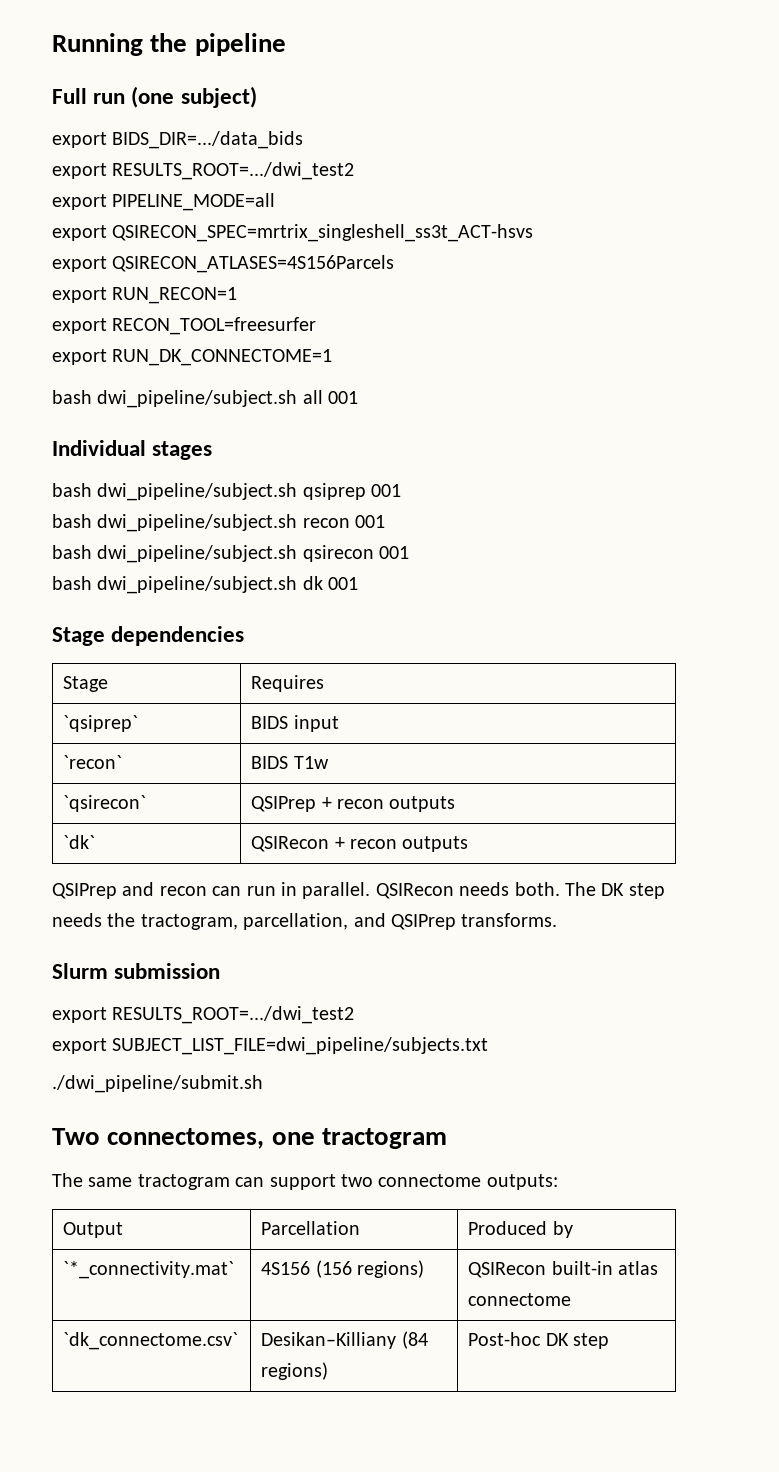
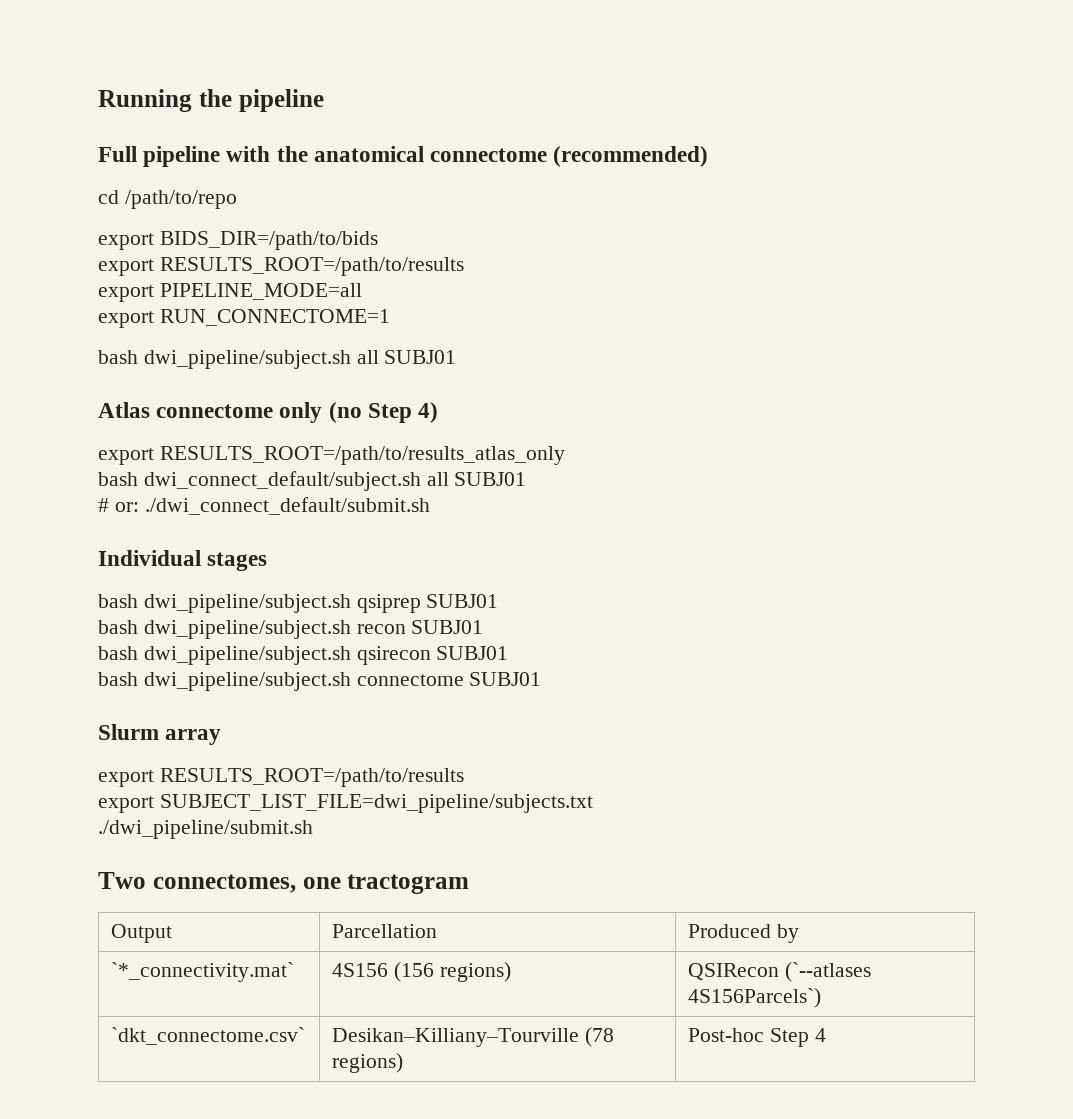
[93,86,257,108] [52,131,304,149] [52,162,355,180] run (one subject) // export BIDS_DIR=.../data_bids // export RESULTS_ROOT=.../dwi_test2 -> [143,146,709,167] [98,190,237,209] [98,231,378,250] [98,257,464,276] pipeline with the anatomical connectome (recommended) // cd /path/to/repo // export BIDS_DIR=/path/to/bids // export RESULTS_ROOT=/path/to/results
[112,224,534,242] [52,255,395,273] [52,287,238,304] [52,317,317,335] [52,349,333,366] [52,390,359,408] QSIRECON_SPEC=mrtrix_singleshell_ss3t_ACT-hsvs // export QSIRECON_ATLASES=4S156Parcels // export RUN_RECON=1 // export RECON_TOOL=freesurfer // export RUN_DK_CONNECTOME=1 // bash dwi_pipeline/subject.sh all 001 -> [159,309,390,326] [98,350,457,369] [98,402,439,423] [98,446,565,465] [98,471,527,491] [98,497,430,515] RUN_CONNECTOME=1 // bash dwi_pipeline/subject.sh all SUBJ01 // Atlas connectome only (no Step 4) // export RESULTS_ROOT=/path/to/results_atlas_only // bash dwi_connect_default/subject.sh all SUBJ01 // # or: ./dwi_connect_default/submit.sh
[371,484,402,497] 001 -> [426,594,499,608] SUBJ01
[355,515,386,528] 001 -> [411,620,484,634] SUBJ01
[379,546,410,559] [52,576,359,594] [52,626,245,646] [63,676,109,692] [251,675,325,692] [63,715,139,732] [251,715,339,732] [63,755,123,769] [251,756,329,769] [63,795,147,812] [251,796,456,812] [63,835,96,849] [251,836,469,852] [52,882,665,899] [52,913,558,930] 001 // bash dwi_pipeline/subject.sh dk 001 // Stage dependencies // Stage | Requires // `qsiprep` | BIDS input // `recon` | BIDS T1w // `qsirecon` | QSIPrep + recon outputs // `dk` | QSIRecon + recon outputs // QSIPrep and recon can run in parallel. QSIRecon needs both. The DK step needs the tractogram, parcellation, and QSIPrep transforms. -> [436,646,509,660] [98,672,542,691] SUBJ01 // bash dwi_pipeline/subject.sh connectome SUBJ01
[114,963,221,979] [52,1006,355,1024] submission // export RESULTS_ROOT=.../dwi_test2 -> [165,729,222,745] [98,768,464,787] array // export RESULTS_ROOT=/path/to/results
[52,1173,558,1190] // The same tractogram can support two connectome outputs: -> (470, 884) none
[551,1261,658,1275] [468,1293,572,1306] [63,1332,239,1350] [261,1331,428,1349] built-in atlas connectome // `dk_connectome.csv` | Desikan–Killiany (84 -> [784,962,871,982] [688,988,822,1008] [111,1027,306,1045] [332,1027,614,1047] (`--atlases 4S156Parcels`) // `dkt_connectome.csv` | Desikan–Killiany–Tourville (78
[545,1333,609,1349] DK step -> [769,1028,826,1047] Step 4

